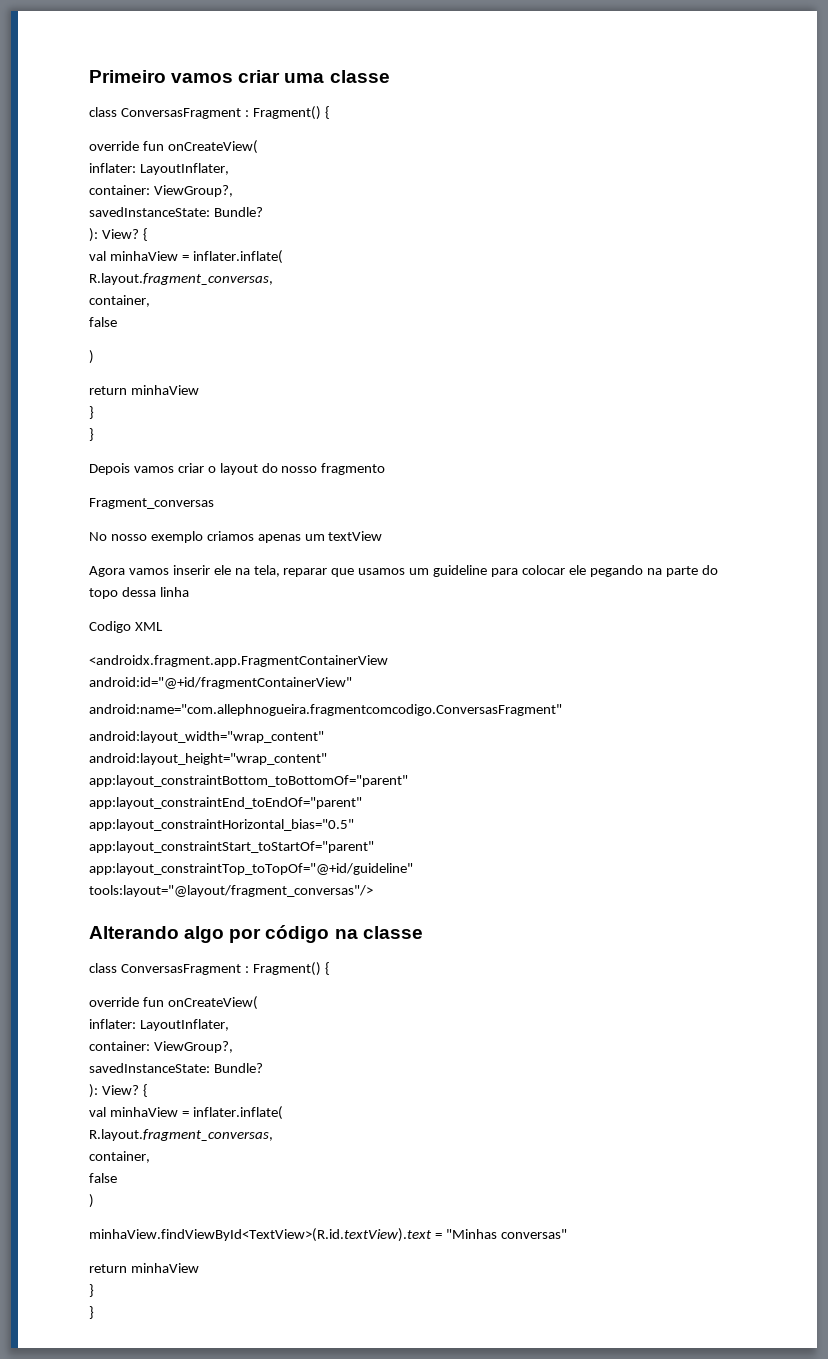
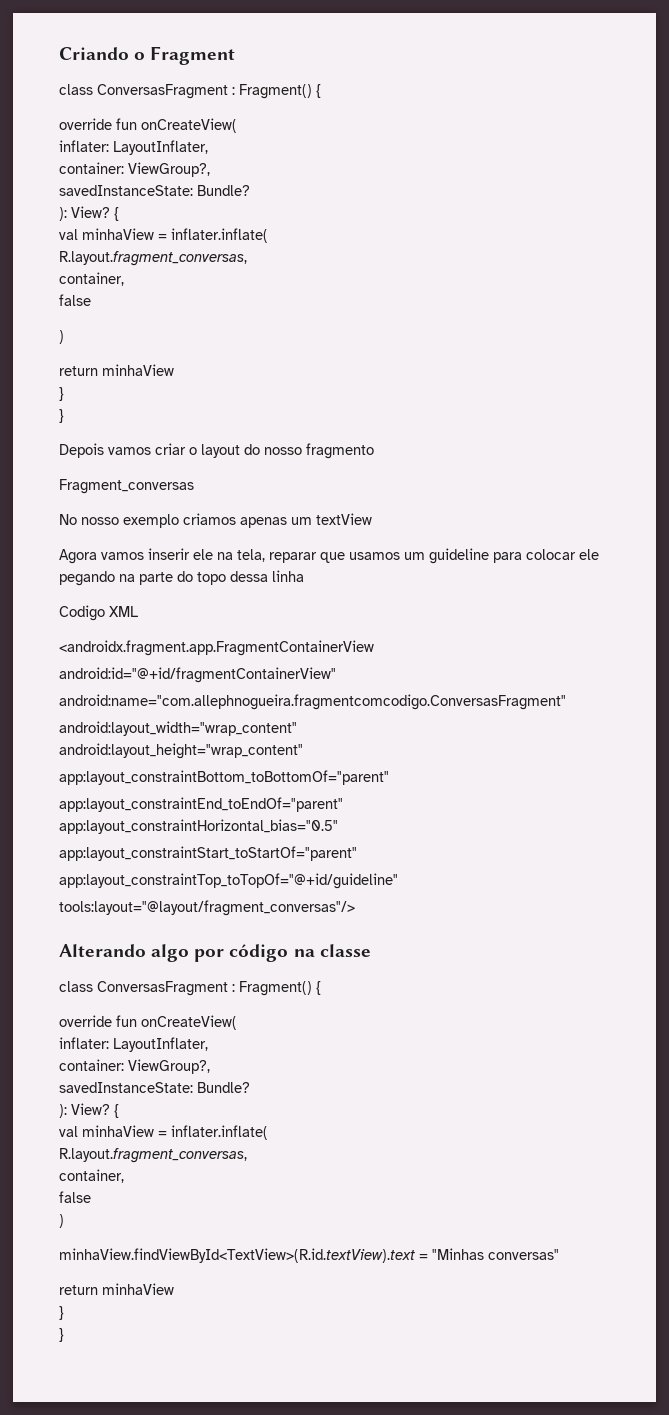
[89,70,390,83] Primeiro vamos criar uma classe -> [59,46,236,65] Criando o Fragment

